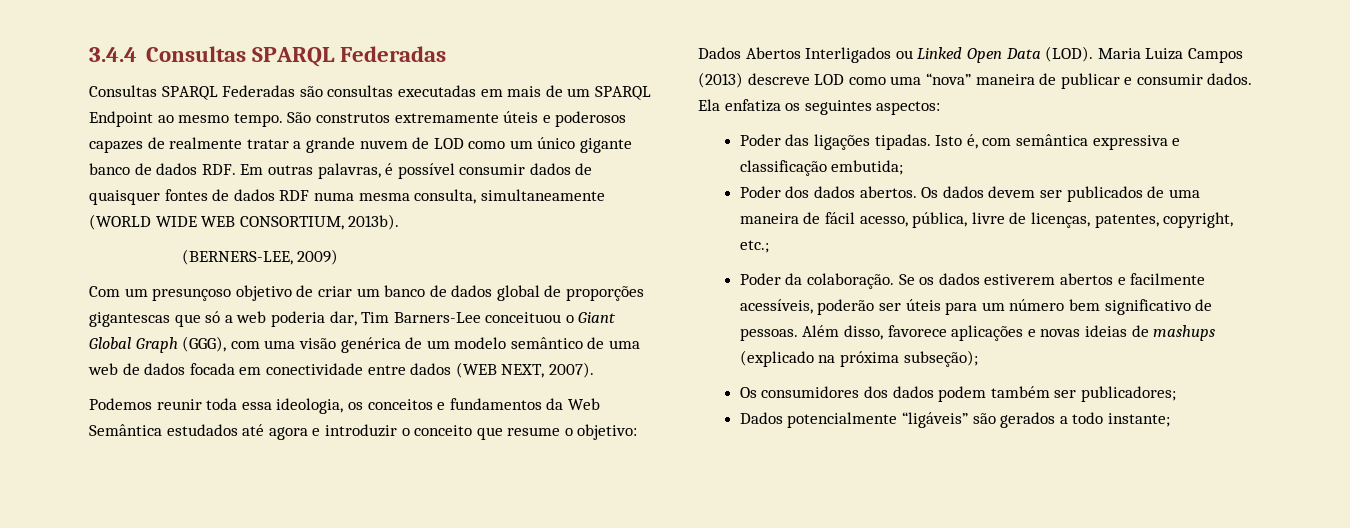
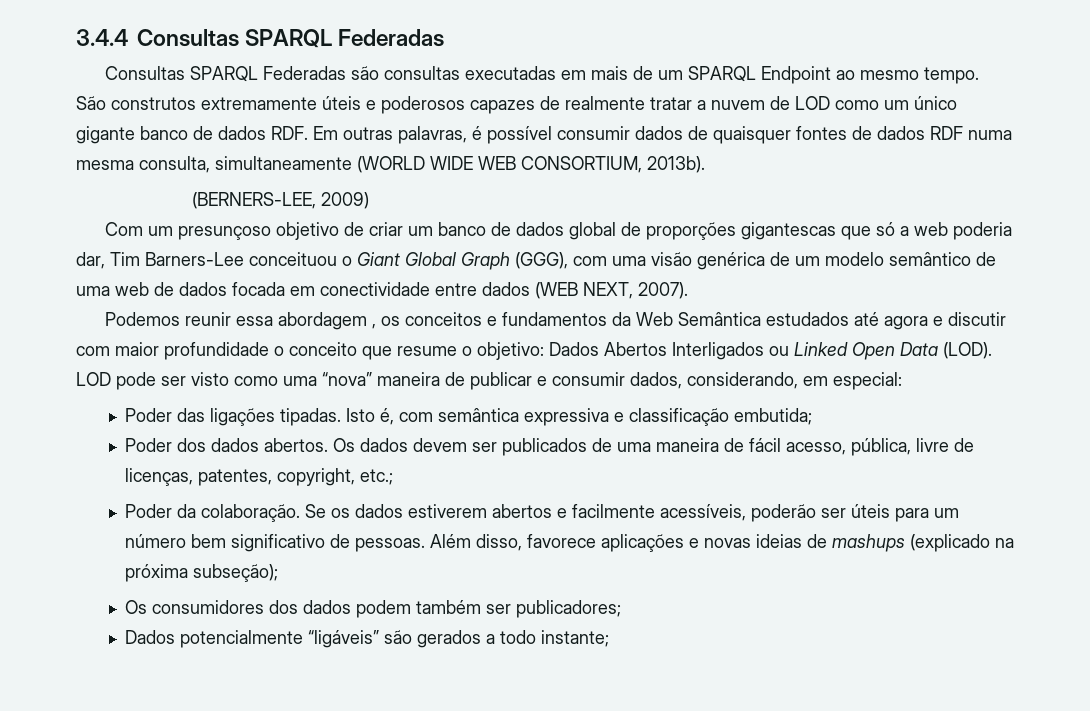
[305,137,355,153] grande -> (706, 105) none
[206,398,344,414] toda essa ideologia, -> [236,312,377,330] essa abordagem ,
[324,424,397,437] introduzir -> [948,312,1007,326] [76,342,269,360] discutir com maior profundidade
[1097,48,1243,63] [698,72,845,88] Maria Luiza Campos (2013) descreve LOD -> [76,372,229,390] LOD pode ser visto
[1207,73,1253,85] [698,99,941,115] dados. Ela enfatiza os seguintes aspectos: -> [630,372,902,390] dados, considerando, em especial:

